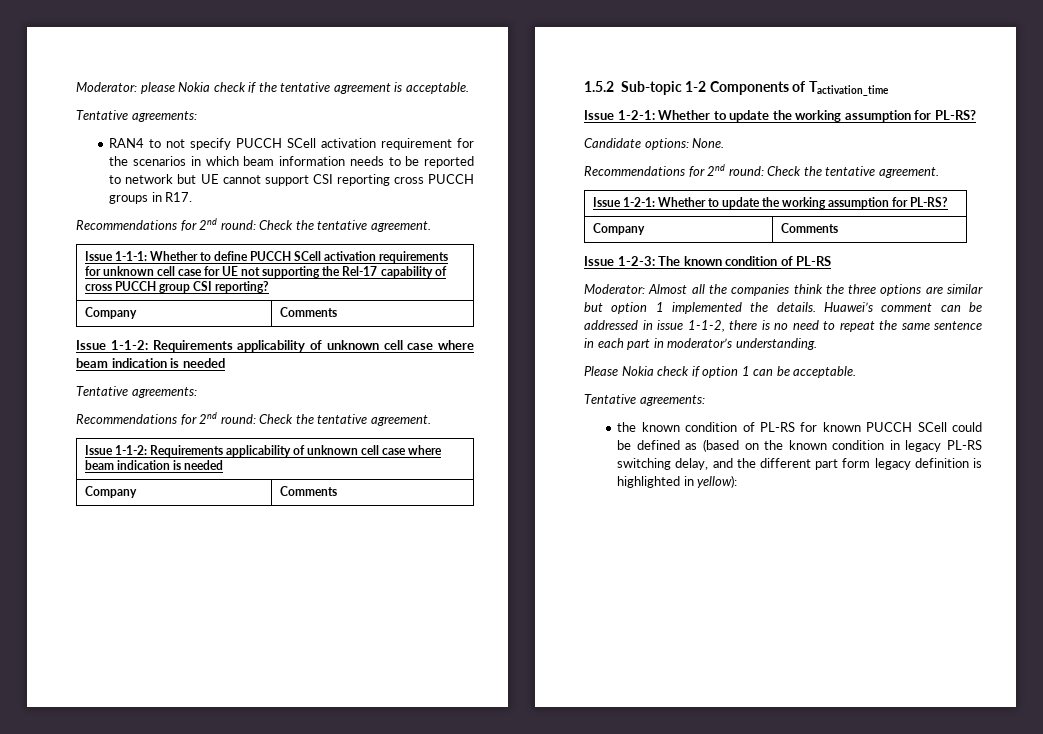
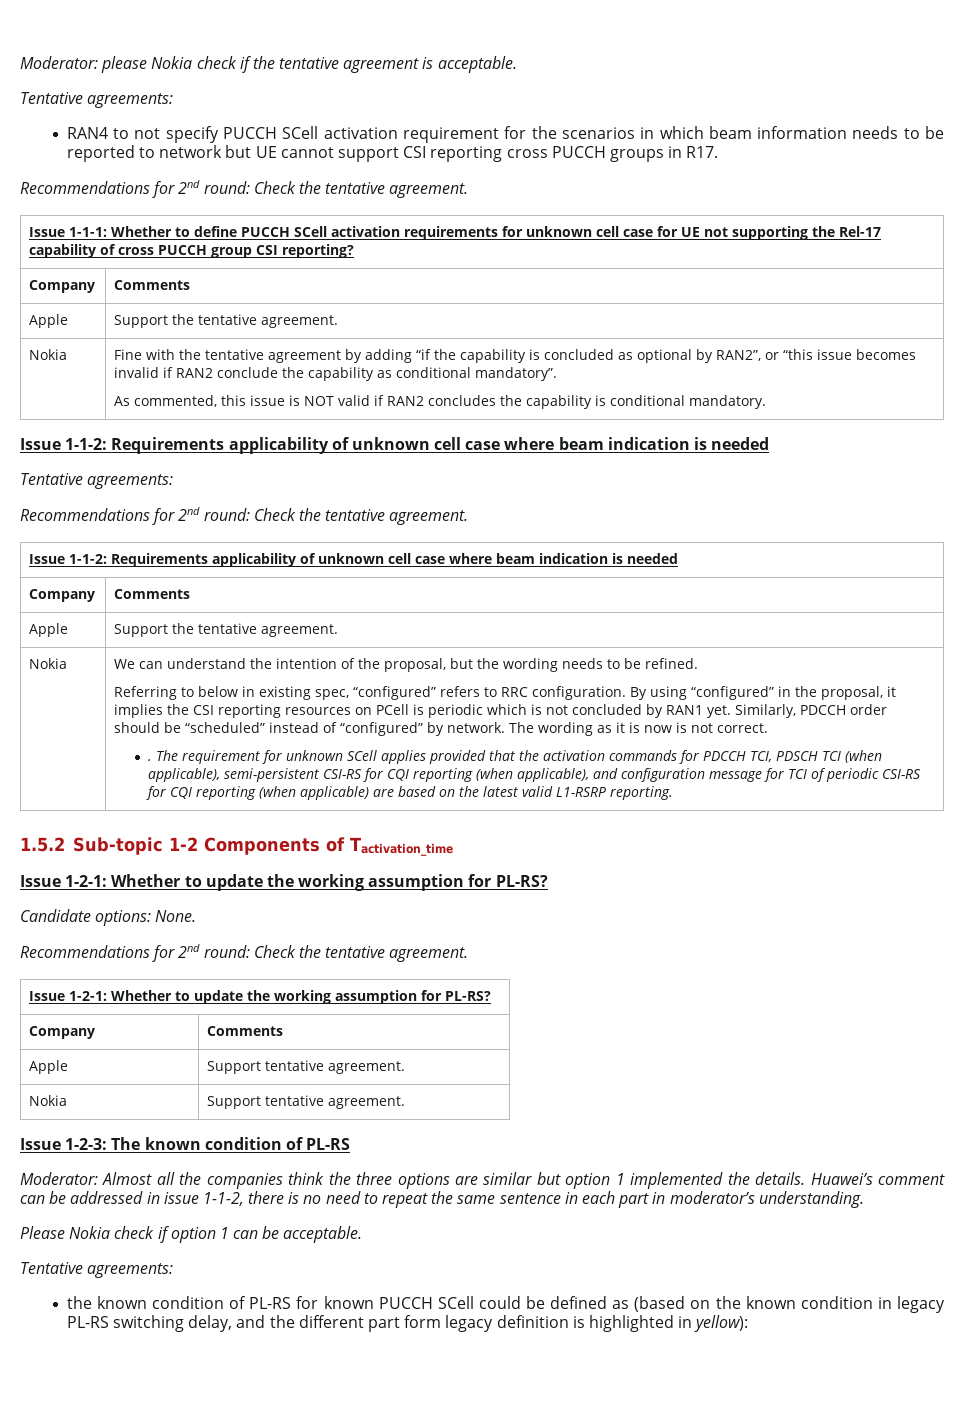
(337, 312) none -> [29,314,69,328] [114,314,339,328] [29,349,68,360] [114,349,917,363] [114,367,558,381] [114,395,767,409] // Apple | Support the tentative agreement. // Nokia | Fine with the tentative agreement by adding “if the capability is concluded as optional by RAN2”, or “this issue becomes invalid if RAN2 conclude the capability as conditional mandatory”. // As commented, this issue is NOT valid if RAN2 concludes the capability is conditional mandatory.
(337, 491) none -> [29,623,69,637] [114,623,339,637] [29,658,68,669] [114,658,699,672] [114,686,897,700] [114,704,888,718] [114,722,769,736] [147,750,882,764] [147,768,921,782] [145,786,673,800] // Apple | Support the tentative agreement. // Nokia | We can understand the intention of the proposal, but the wording needs to be refined. // Referring to below in existing spec, “configured” refers to RRC configuration. By using “configured” in the proposal, it implies the CSI reporting resources on PCell is periodic which is not concluded by RAN1 yet. Similarly, PDCCH order should be “scheduled” instead of “configured” by network. The wording as it is now is not correct. // . The requirement for unknown SCell applies provided that the activation commands for PDCCH TCI, PDSCH TCI (when applicable), semi-persistent CSI-RS for CQI reporting (when applicable), and configuration message for TCI of periodic CSI-RS for CQI reporting (when applicable) are based on the latest valid L1-RSRP reporting.
(838, 228) none -> [29,1060,69,1074] [207,1060,406,1074] [29,1095,68,1106] [207,1095,406,1109] // Apple | Support tentative agreement. // Nokia | Support tentative agreement.

